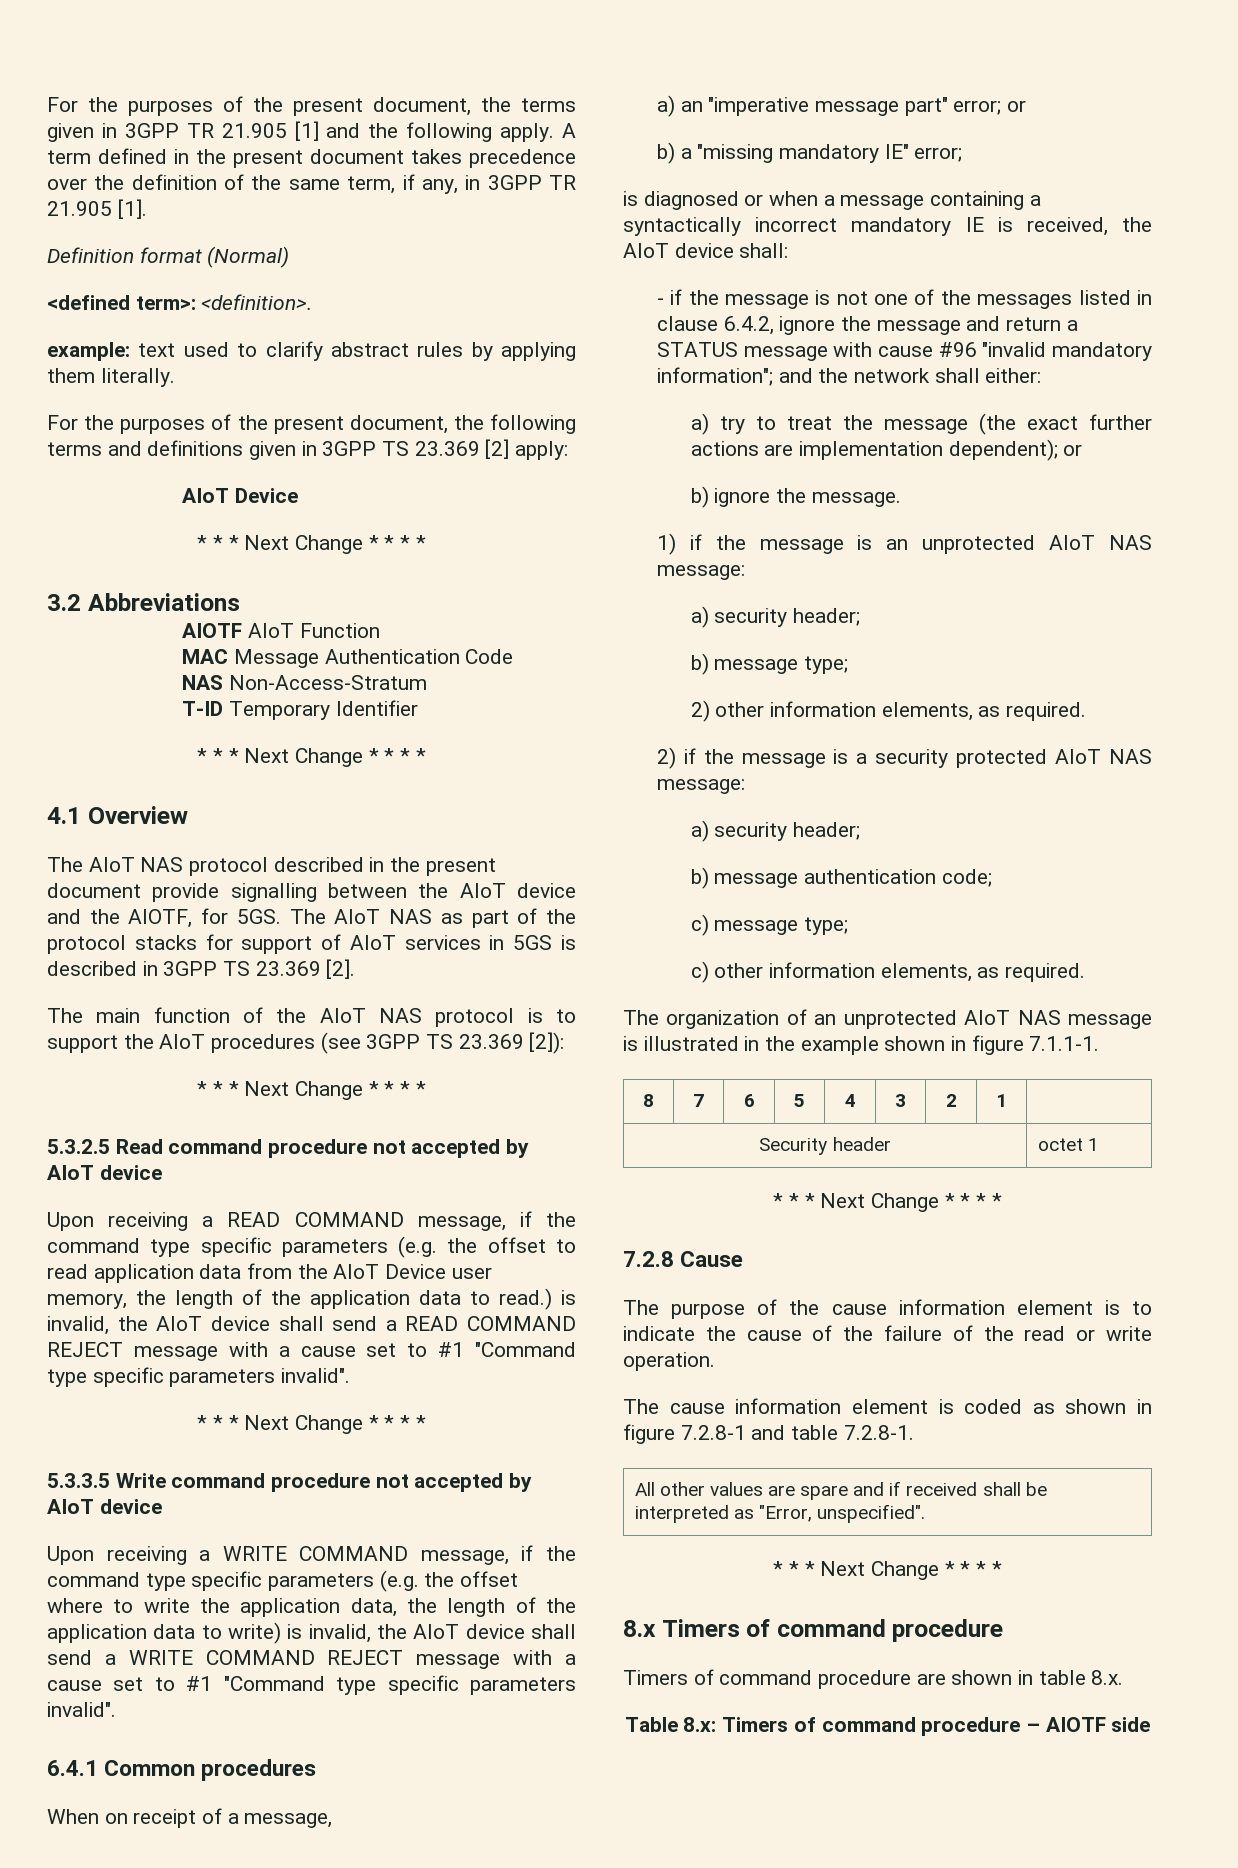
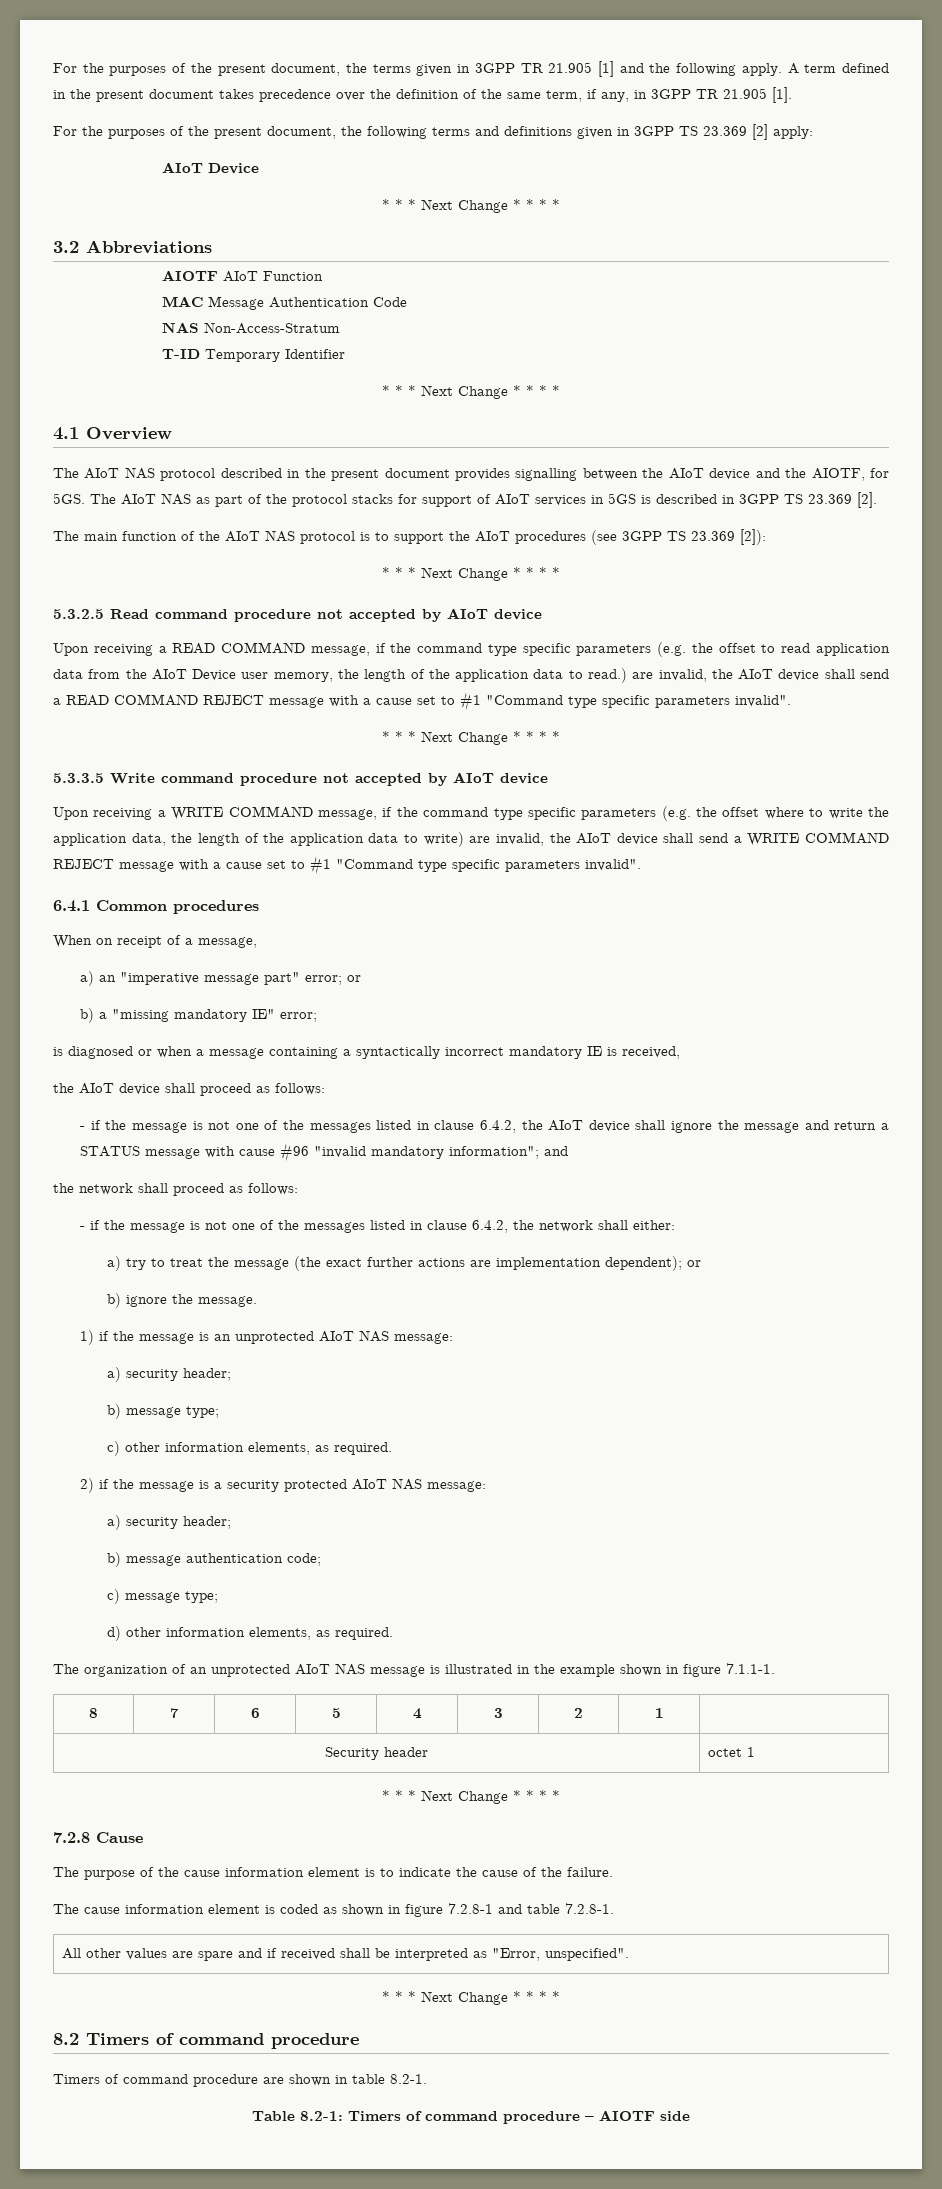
[47,246,290,268] [47,294,313,310] [47,341,576,361] [47,368,175,387] // Definition format (Normal) // <defined term>: <definition>. // example: text used to clarify abstract rules by applying them literally. -> (792, 95) none
[152,883,220,902] provide -> [455,468,511,481] provides
[561,1290,576,1305] is -> [632,672,654,679] are
[287,1624,303,1639] is -> [469,836,491,843] are
[1122,217,1152,232] [623,243,789,258] the AIoT device shall: -> [53,1083,325,1096] // the AIoT device shall proceed as follows:
(774, 325) none -> [521,1120,666,1132] the AIoT device shall
(813, 375) none -> [53,1183,298,1196] [80,1220,509,1233] // the network shall proceed as follows: // - if the message is not one of the messages listed in clause 6.4.2,
[690,700,710,722] 2) -> [107,1441,121,1456] c)
[690,961,709,983] c) -> [107,1626,122,1641] d)
[884,1325,1152,1341] [623,1352,715,1371] failure of the read or write operation. -> [567,1867,613,1877] failure.
[623,1620,656,1637] 8.x -> [53,2033,79,2045] 8.2
[1091,1670,1124,1685] 8.x. -> [390,2074,427,2084] 8.2-1.
[683,1717,717,1732] 8.x: -> [300,2111,343,2121] 8.2-1:

